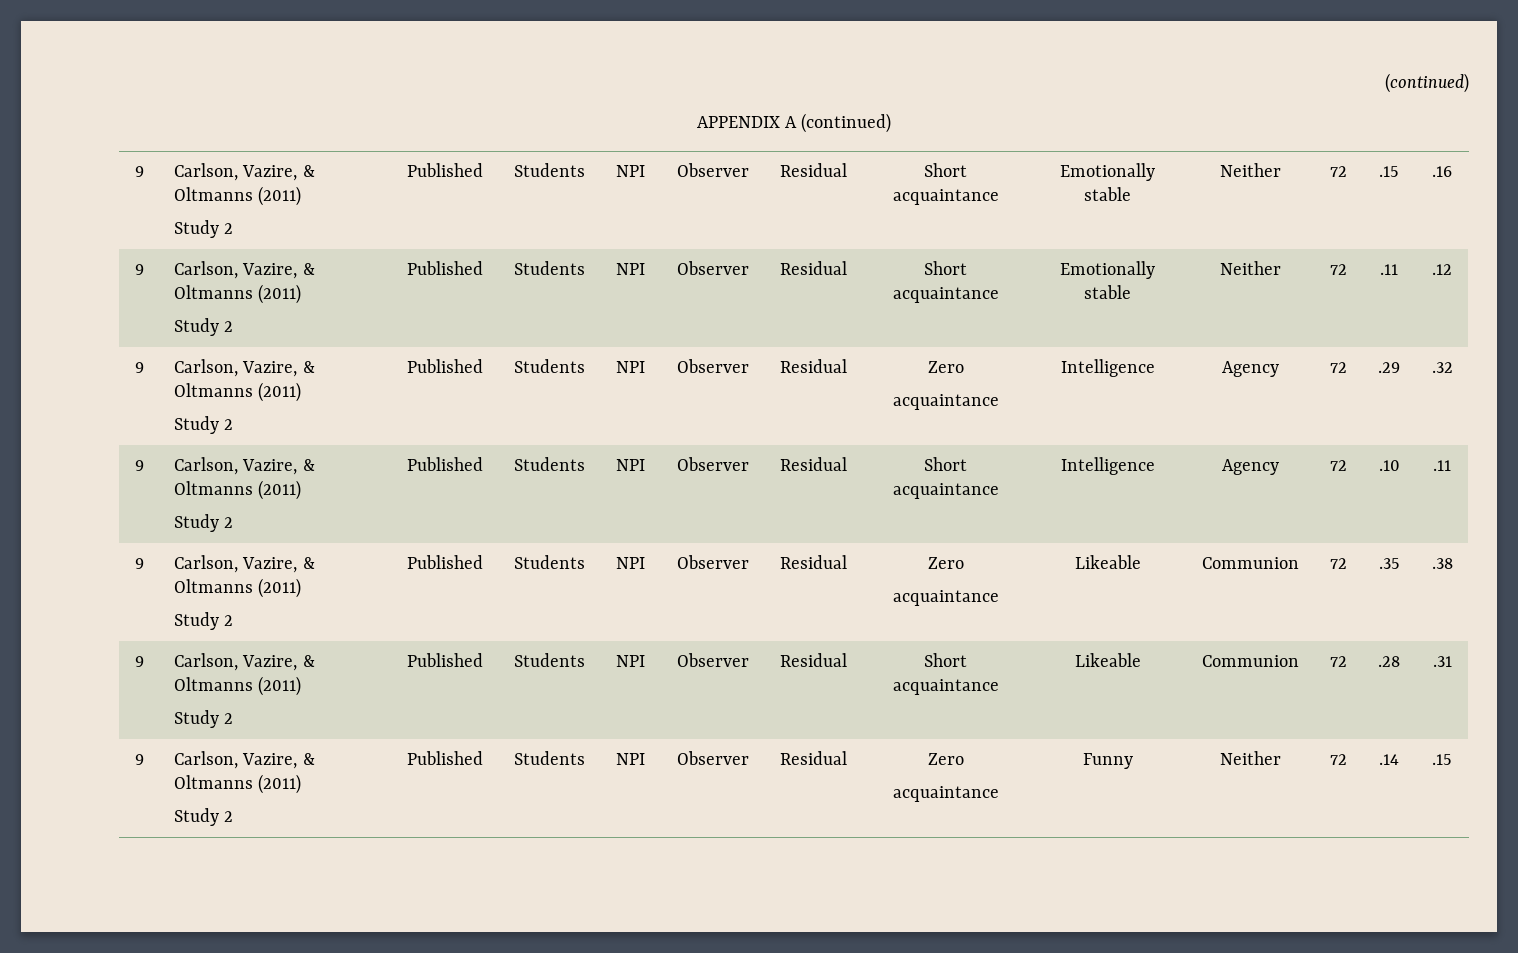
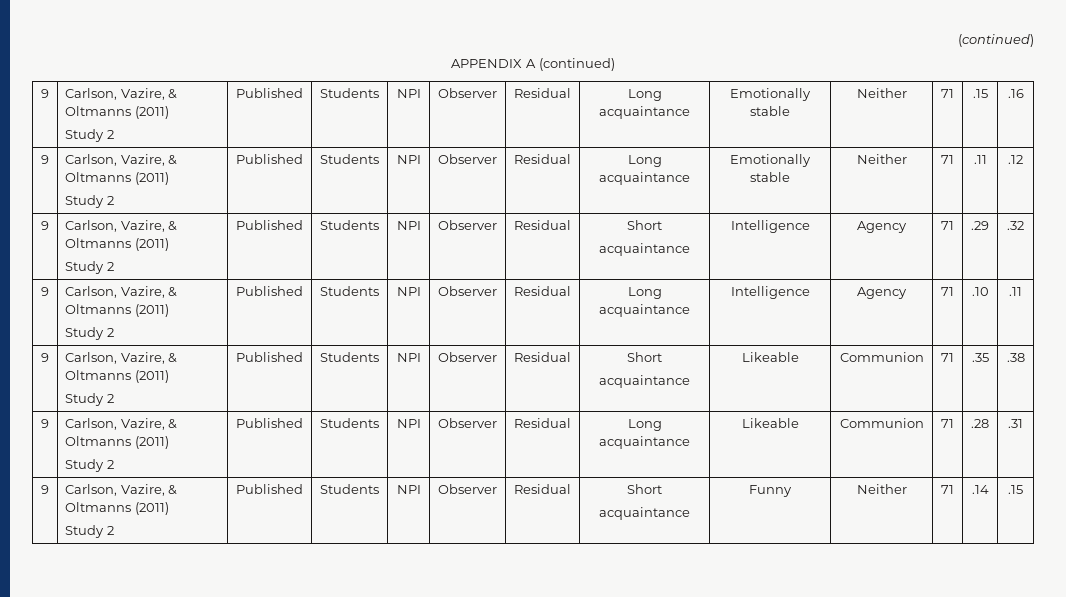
[924,163,967,177] [892,189,999,205] [1060,163,1155,181] [1084,187,1131,201] [1220,163,1281,177] [1330,166,1347,177] Short acquaintance | Emotionally stable | Neither | 72 -> [627,89,662,101] [599,106,691,119] [730,88,812,101] [750,106,791,116] [856,88,907,98] [941,89,954,98] Long acquaintance | Emotionally stable | Neither | 71
[924,261,967,275] [892,287,999,303] [1060,261,1155,279] [1084,285,1131,299] [1220,261,1281,275] [1330,264,1347,275] Short acquaintance | Emotionally stable | Neither | 72 -> [627,155,662,167] [599,172,691,185] [730,154,812,167] [750,172,791,182] [856,154,907,164] [941,155,954,164] Long acquaintance | Emotionally stable | Neither | 71
[927,361,964,373] [892,394,999,410] [1060,359,1155,377] [1222,361,1279,377] [1330,362,1347,373] Zero // acquaintance | Intelligence | Agency | 72 -> [627,220,663,230] [599,243,691,256] [730,220,810,233] [857,221,908,233] [941,221,954,230] Short // acquaintance | Intelligence | Agency | 71
[924,457,967,471] [892,483,999,499] [1060,457,1155,475] [1222,459,1279,475] [1330,460,1347,471] Short acquaintance | Intelligence | Agency | 72 -> [627,287,662,299] [599,304,691,317] [730,286,810,299] [857,287,908,299] [941,287,954,296] Long acquaintance | Intelligence | Agency | 71
[927,557,964,569] [892,590,999,606] [1074,555,1141,569] [1202,557,1299,569] [1330,558,1347,569] Zero // acquaintance | Likeable | Communion | 72 -> [627,352,663,362] [599,375,691,388] [741,352,799,362] [839,352,924,362] [941,353,954,362] Short // acquaintance | Likeable | Communion | 71
[924,653,967,667] [892,679,999,695] [1074,653,1141,667] [1202,655,1299,667] [1330,656,1347,667] Short acquaintance | Likeable | Communion | 72 -> [627,419,662,431] [599,436,691,449] [741,418,799,428] [839,418,924,428] [941,419,954,428] Long acquaintance | Likeable | Communion | 71
[927,753,964,765] Zero -> [627,484,663,494] Short
[1330,754,1347,765] 72 -> [941,485,954,494] 71

